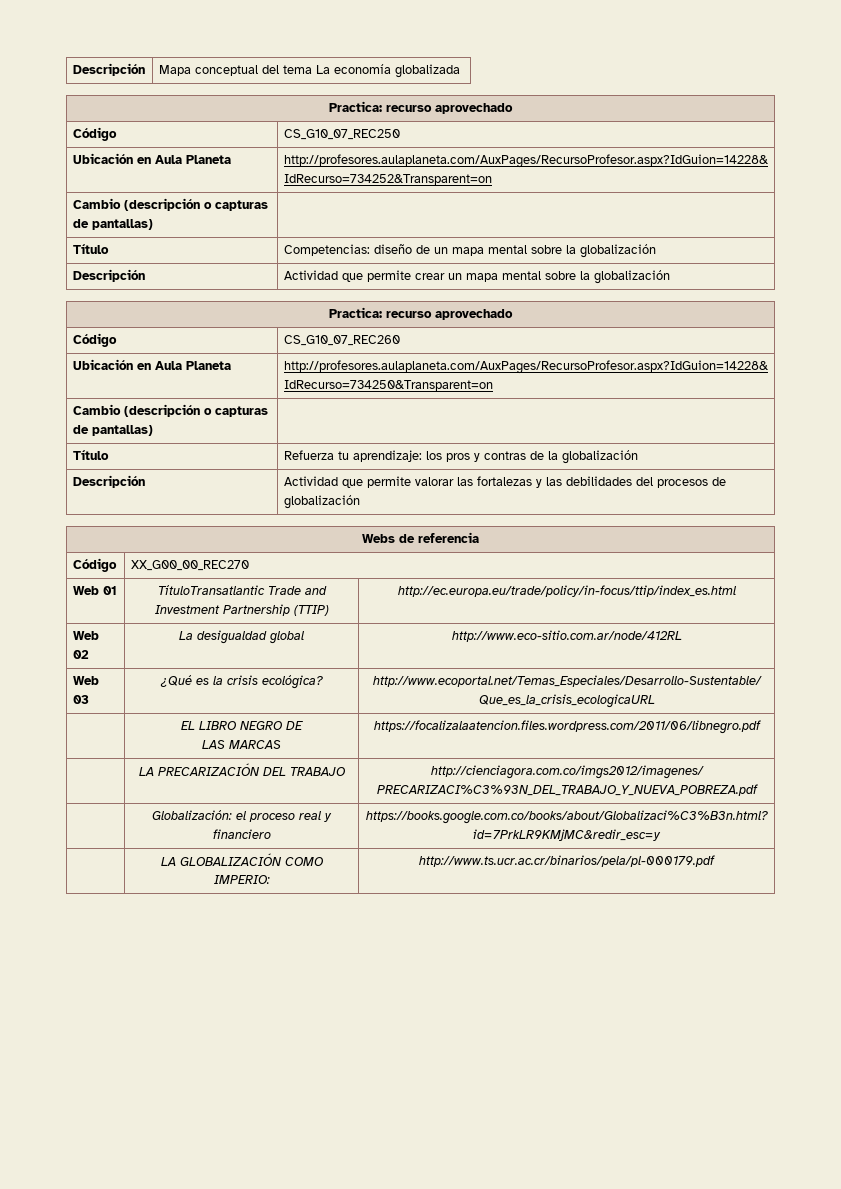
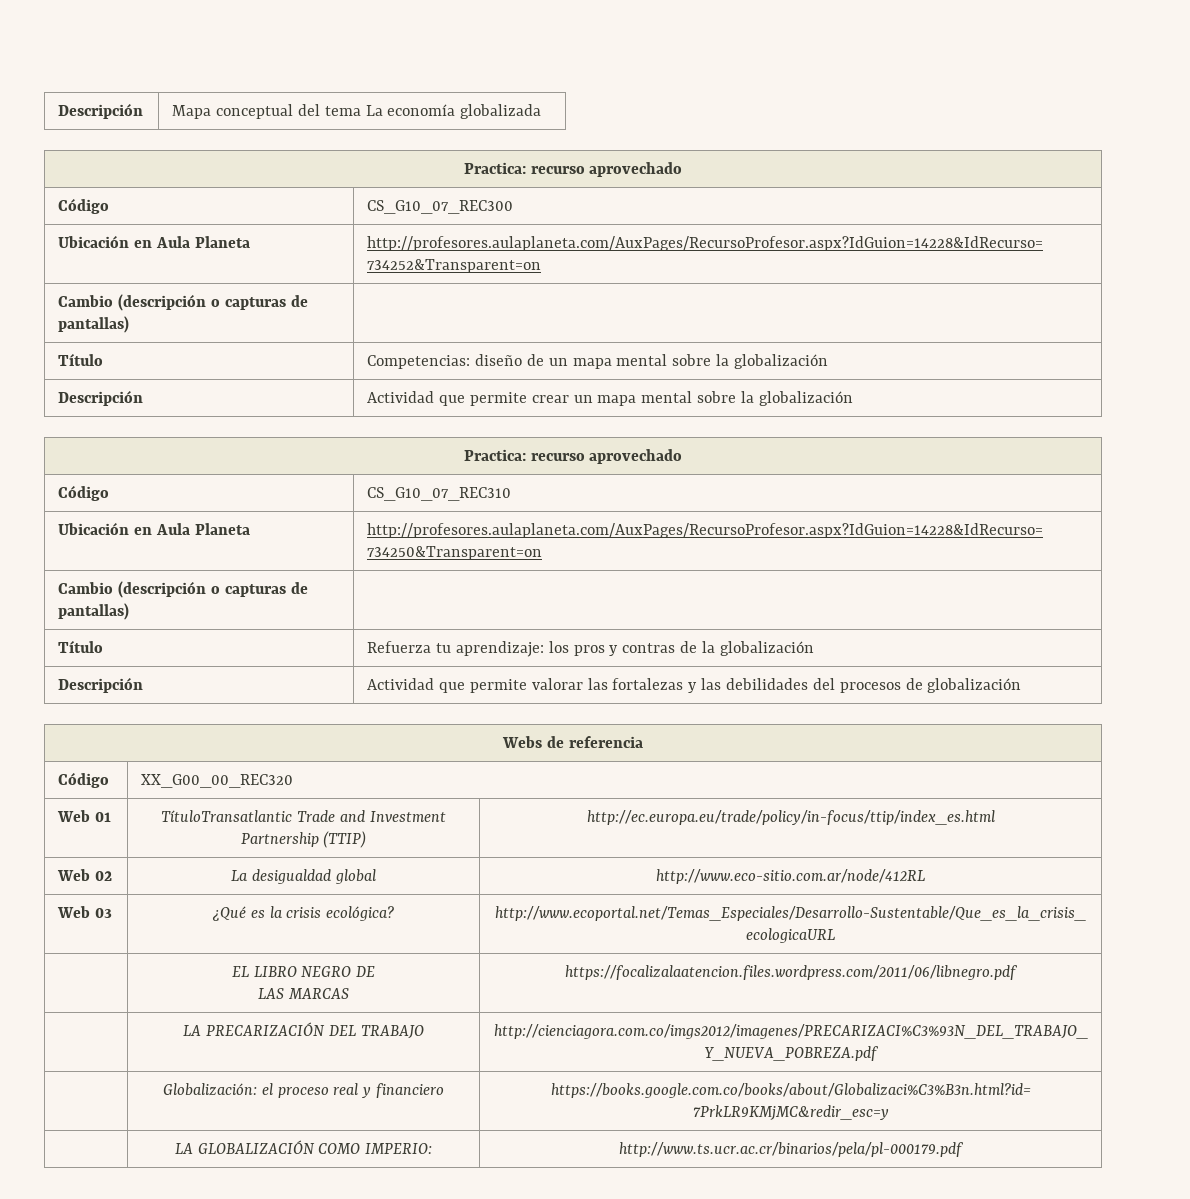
[283,129,400,140] CS_G10_07_REC250 -> [367,200,514,214] CS_G10_07_REC300
[283,335,400,346] CS_G10_07_REC260 -> [367,487,512,501] CS_G10_07_REC310
[130,560,249,571] XX_G00_00_REC270 -> [141,774,294,788] XX_G00_00_REC320

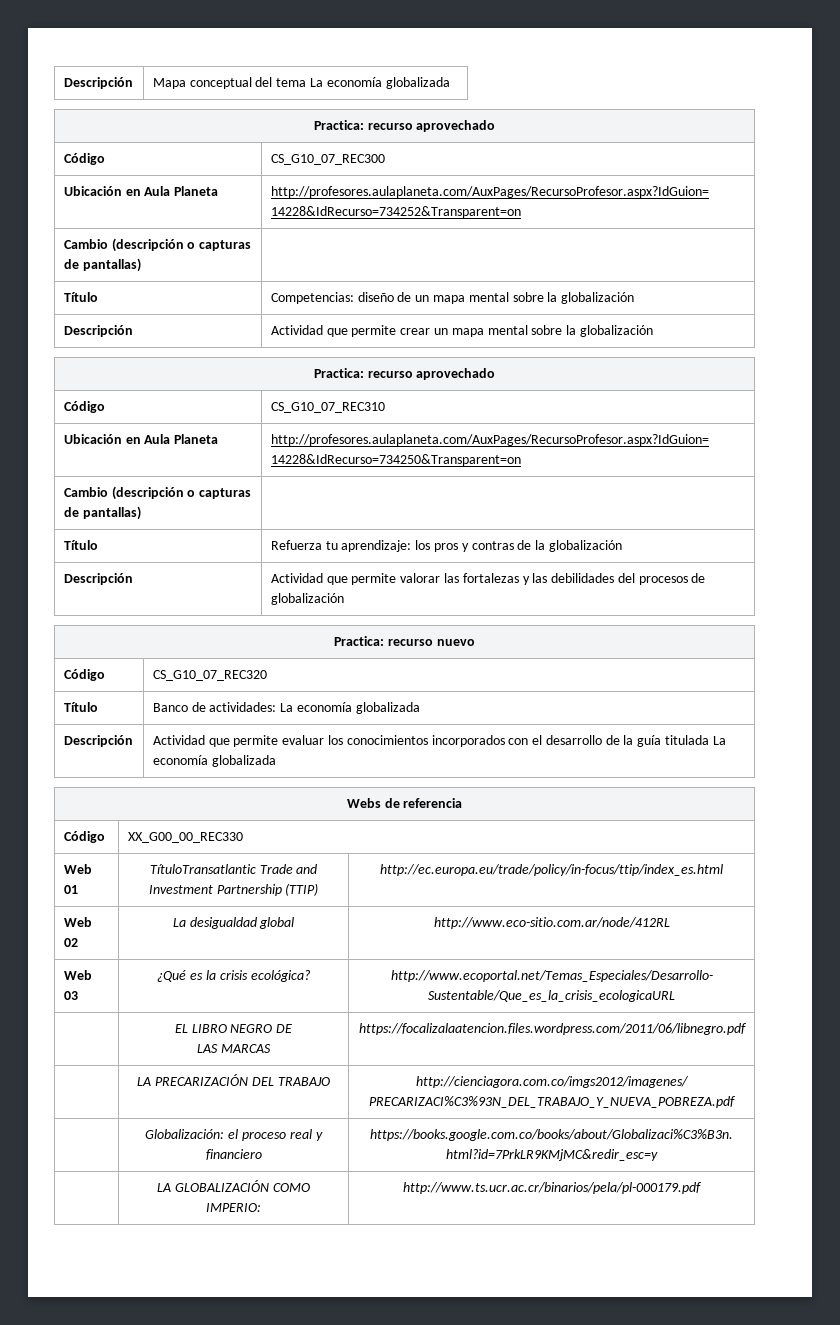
(1022, 685) none -> [334,636,475,646] [63,669,105,681] [152,670,267,681] [63,702,98,712] [152,702,420,714] [63,735,133,747] [152,735,726,747] [152,755,276,767] // Practica: recurso nuevo // Código | CS_G10_07_REC320 // Título | Banco de actividades: La economía globalizada // Descripción | Actividad que permite evaluar los conocimientos incorporados con el desarrollo de la guía titulada La economía globalizada
[141,774,294,788] XX_G00_00_REC320 -> [127,832,243,843] XX_G00_00_REC330

